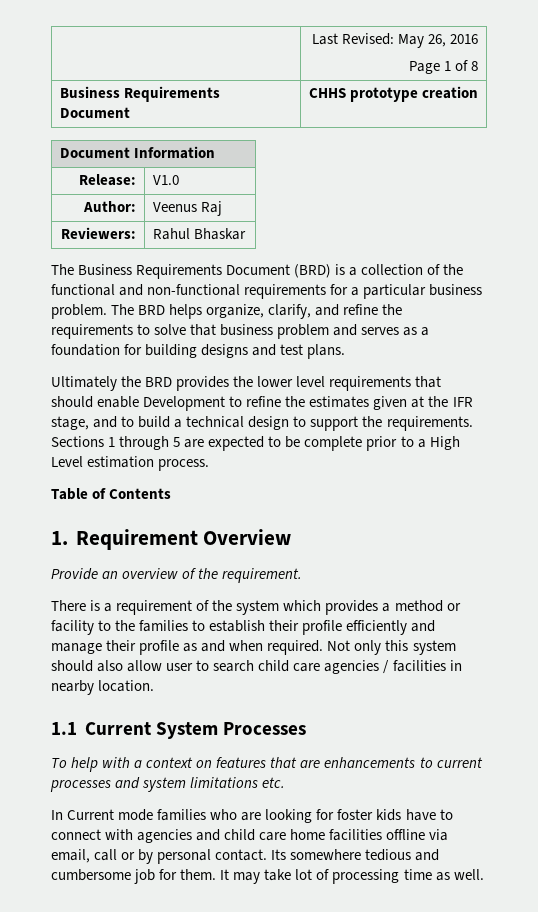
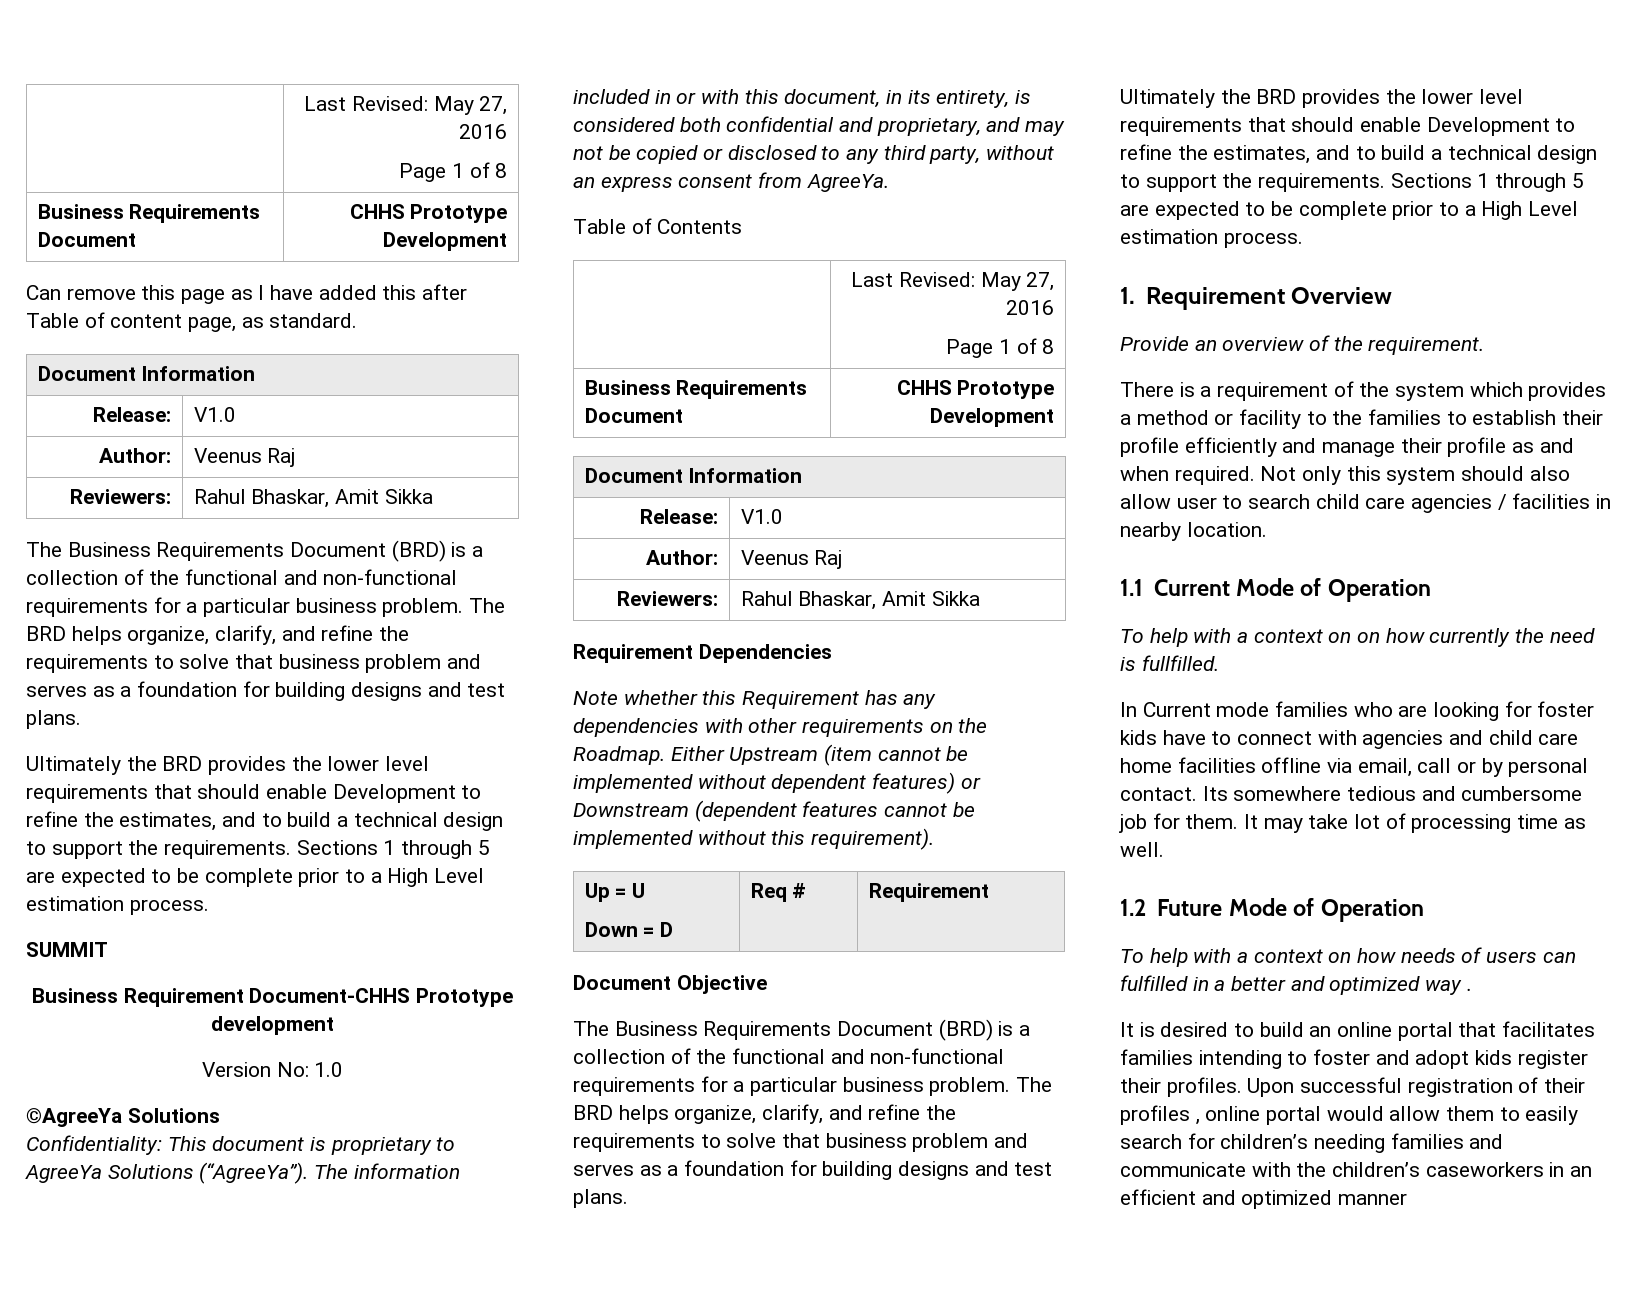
[312,33,479,48] [409,60,479,74] [59,86,220,102] [59,107,130,118] [309,86,479,102] [59,146,215,159] [79,174,137,186] [152,175,179,185] [83,201,137,212] [152,201,222,216] [61,227,137,239] [152,228,246,240] | Last Revised: May 26, 2016 // Page 1 of 8 // Business Requirements Document | CHHS prototype creation // Document Information // Release: | V1.0 // Author: | Veenus Raj // Reviewers: | Rahul Bhaskar -> [304,96,508,115] [459,124,508,139] [399,162,508,182] [37,204,261,223] [37,232,136,247] [349,204,508,223] [383,232,508,251] [26,284,468,304] [26,312,358,332] [37,366,256,381] [93,407,172,422] [193,407,236,422] [99,448,172,463] [193,448,296,467] [70,489,172,504] [193,489,433,508] | Last Revised: May 27, 2016 // Page 1 of 8 // Business Requirements Document | CHHS Prototype Development // Can remove this page as I have added this after Table of content page, as standard. // Document Information // Release: | V1.0 // Author: | Veenus Raj // Reviewers: | Rahul Bhaskar, Amit Sikka
[309,396,473,410] [51,416,89,430] estimates given at the IFR stage, -> [119,812,217,831] estimates,
[51,488,172,500] Table of Contents -> [26,942,108,957] [31,988,514,1007] [211,1016,334,1035] [201,1062,344,1077] [26,1108,220,1127] [26,1135,456,1155] [25,1162,460,1184] [573,89,1032,108] [573,116,1066,136] [573,145,1055,164] [573,172,889,192] [573,218,743,234] [851,272,1055,291] [1006,300,1055,315] [946,338,1055,358] [584,380,808,399] [584,408,683,423] [896,380,1055,399] [930,408,1055,427] [584,468,803,483] [640,509,719,524] [740,509,783,524] [646,550,719,565] [740,550,843,569] [617,591,719,606] [740,591,980,610] [573,644,832,663] [573,690,937,709] [573,718,988,737] [573,744,969,766] [573,772,981,794] [573,800,975,822] [573,828,935,850] [584,883,646,902] [584,922,674,937] [750,883,807,902] [868,883,989,902] [573,975,767,994] [573,1019,1031,1041] [573,1048,1005,1064] [573,1076,1053,1096] [573,1104,957,1124] [573,1133,1029,1152] [573,1160,1053,1180] [573,1189,628,1208] [1120,89,1524,108] [1120,117,1576,136] [1120,144,1598,164] [1120,173,1584,192] [1120,201,1579,220] [1120,229,1303,248] SUMMIT // Business Requirement Document-CHHS Prototype development // Version No: 1.0 // ©AgreeYa Solutions // Confidentiality: This document is proprietary to AgreeYa Solutions (“AgreeYa”). The information included in or with this document, in its entirety, is considered both confidential and proprietary, and may not be copied or disclosed to any third party, without an express consent from AgreeYa. // Table of Contents // | Last Revised: May 27, 2016 // Page 1 of 8 // Business Requirements Document | CHHS Prototype Development // Document Information // Release: | V1.0 // Author: | Veenus Raj // Reviewers: | Rahul Bhaskar, Amit Sikka // Requirement Dependencies // Note whether this Requirement has any dependencies with other requirements on the Roadmap. Either Upstream (item cannot be implemented without dependent features) or Downstream (dependent features cannot be implemented without this requirement). // Up = U // Down = D | Req # | Requirement // Document Objective // The Business Requirements Document (BRD) is a collection of the functional and non-functional requirements for a particular business problem. The BRD helps organize, clarify, and refine the requirements to solve that business problem and serves as a foundation for building designs and test plans. // Ultimately the BRD provides the lower level requirements that should enable Development to refine the estimates, and to build a technical design to support the requirements. Sections 1 through 5 are expected to be complete prior to a High Level estimation process.
[155,722,306,739] [51,757,483,772] [50,777,286,792] System Processes // To help with a context on features that are enhancements to current processes and system limitations etc. -> [1235,578,1431,602] [1120,628,1595,647] [1120,655,1219,671] Mode of Operation // To help with a context on on how currently the need is fullfilled.
(484, 874) none -> [1120,898,1424,922] [1120,947,1576,967] [1120,975,1472,995] [1120,1021,1596,1041] [1120,1049,1588,1069] [1120,1077,1586,1097] [1120,1105,1579,1125] [1120,1133,1504,1153] [1120,1162,1593,1177] [1120,1189,1408,1209] // 1.2 Future Mode of Operation // To help with a context on how needs of users can fulfilled in a better and optimized way . // It is desired to build an online portal that facilitates families intending to foster and adopt kids register their profiles. Upon successful registration of their profiles , online portal would allow them to easily search for children’s needing families and communicate with the children’s caseworkers in an efficient and optimized manner

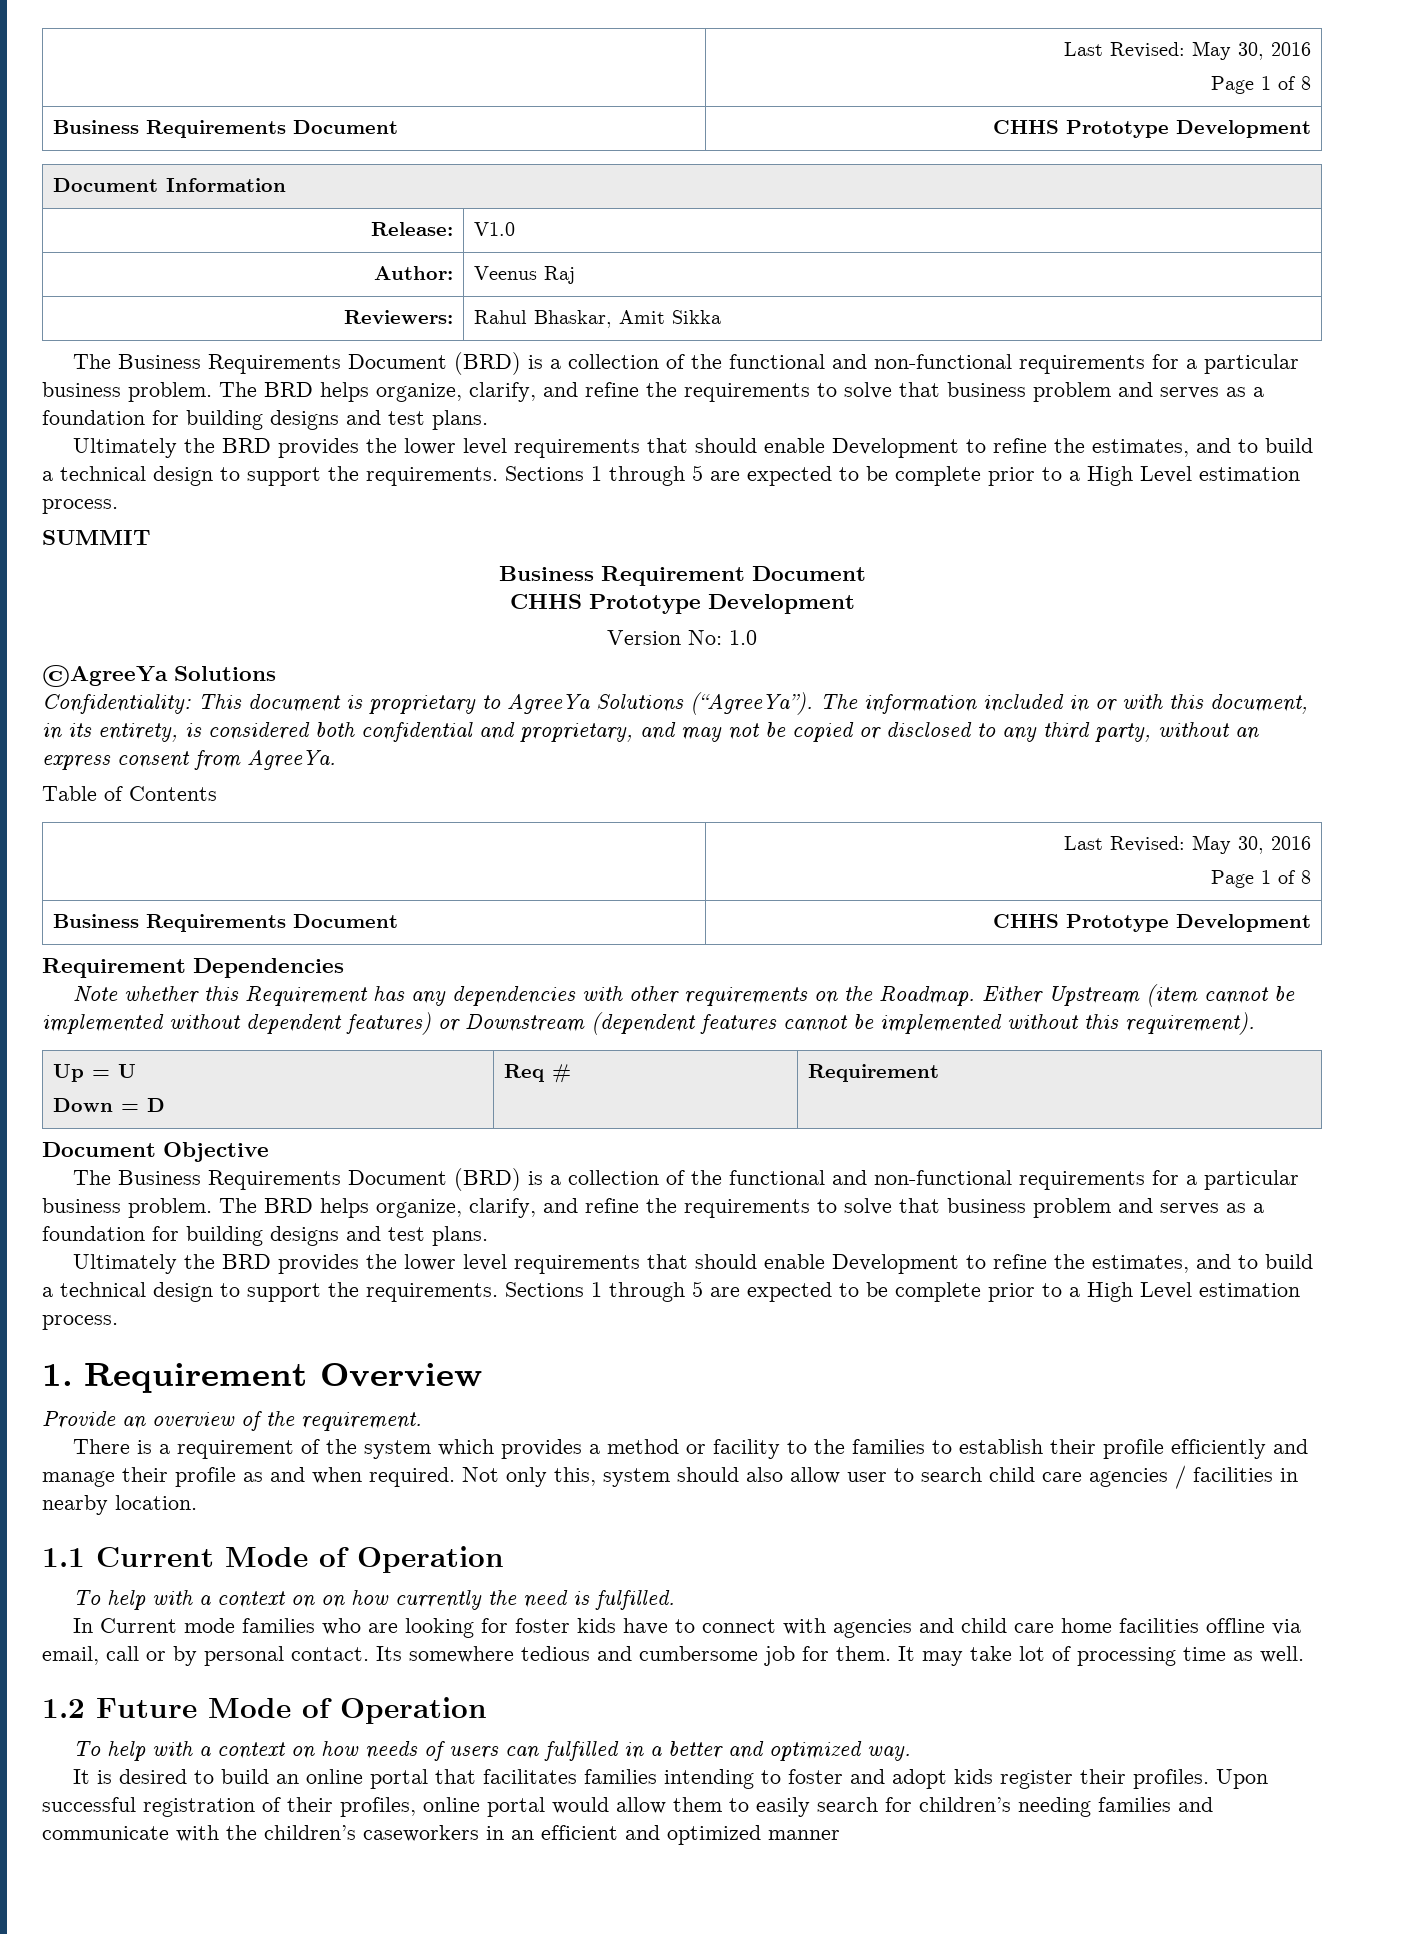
[304,96,508,115] | Last Revised: May 27, -> [1063,41,1264,60] | Last Revised: May 30,
[26,284,468,304] [26,312,358,332] // Can remove this page as I have added this after Table of content page, as standard. -> (1311, 129) none
[249,988,514,1007] [211,1016,334,1035] Document-CHHS Prototype development -> [751,566,866,581] [509,594,855,614] Document // CHHS Prototype Development
[1026,272,1055,291] 27, -> [1237,836,1264,854] 30,
[584,468,803,483] [640,509,719,524] [740,509,783,524] [646,550,719,565] [740,550,843,569] [617,591,719,606] [740,591,980,610] // Document Information // Release: | V1.0 // Author: | Veenus Raj // Reviewers: | Rahul Bhaskar, Amit Sikka -> (1311, 923) none
[1346,466,1381,481] this -> [554,1467,596,1486] this,
[1141,655,1219,671] fullfilled. -> [595,1590,676,1610] fulfilled.
[1425,980,1472,995] way . -> [867,1746,912,1761] way.
[1120,1105,1200,1125] profiles , -> [340,1797,416,1817] profiles,

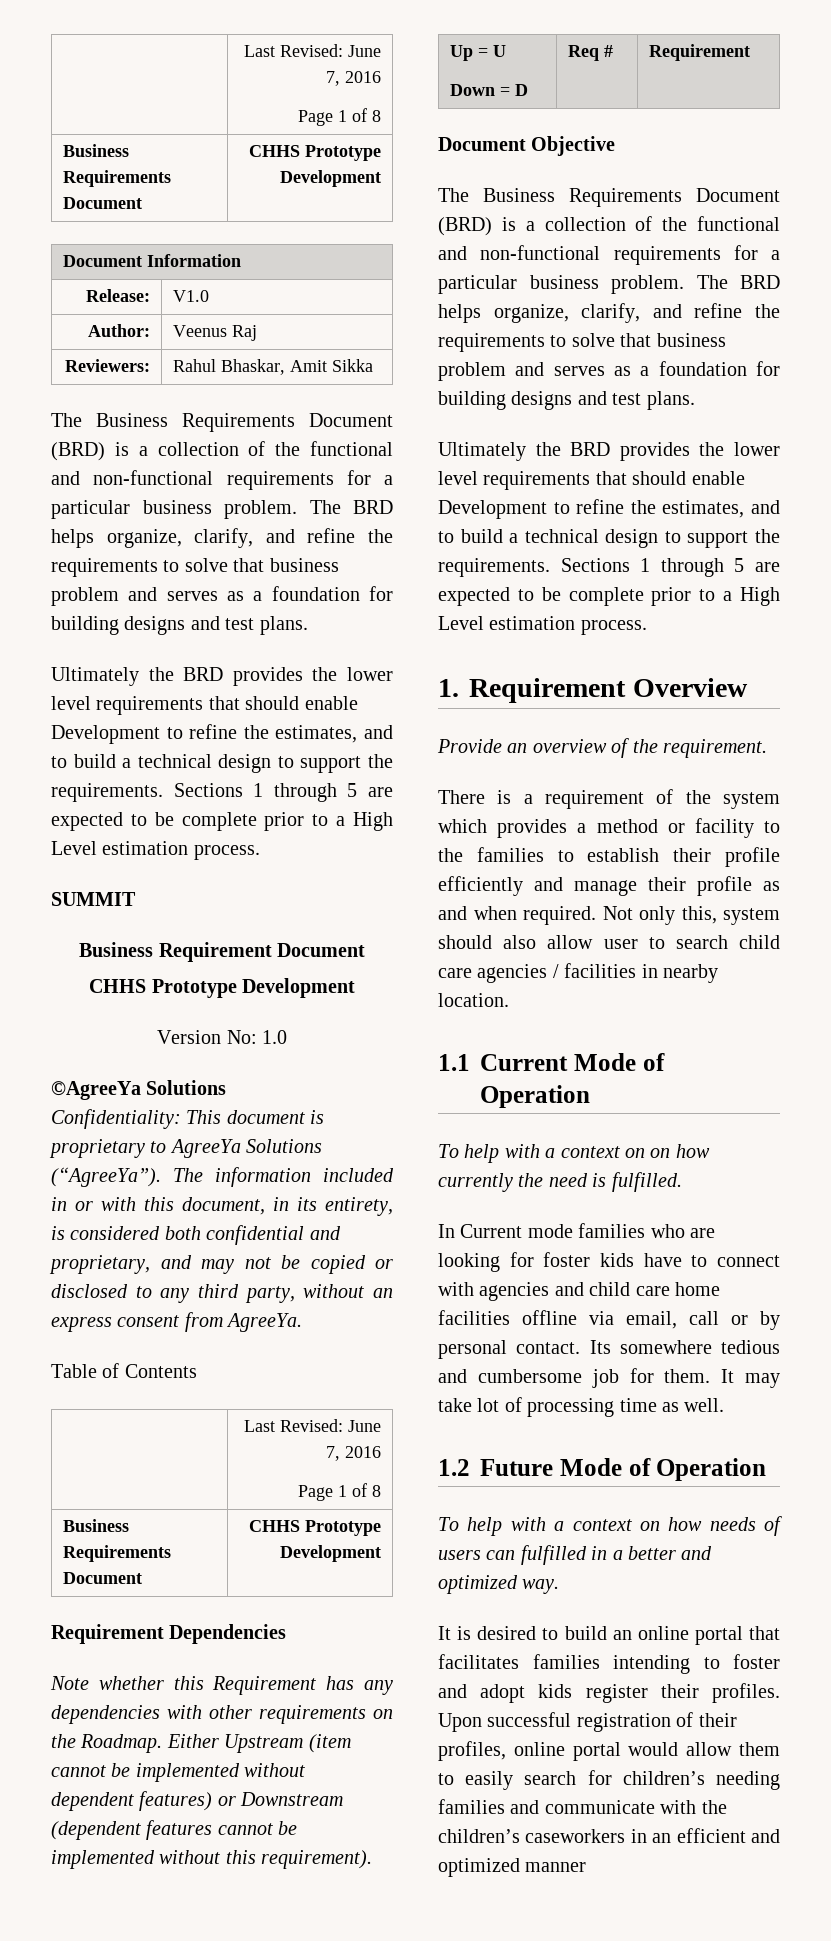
[1063,41,1264,60] | Last Revised: May 30, -> [244,44,382,57] [326,71,341,86] | Last Revised: June 7,
[1191,835,1264,854] May 30, -> [348,1420,382,1432] [326,1446,341,1461] June 7,

